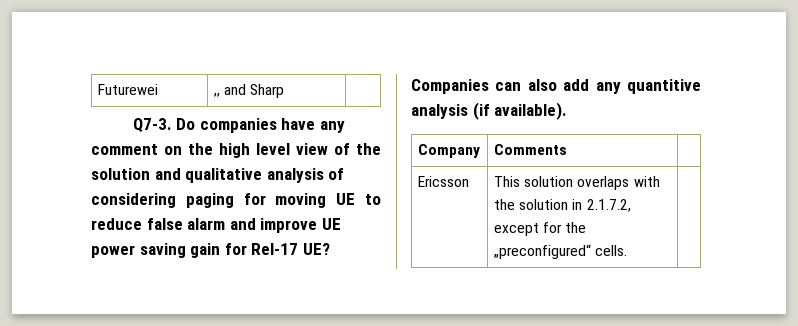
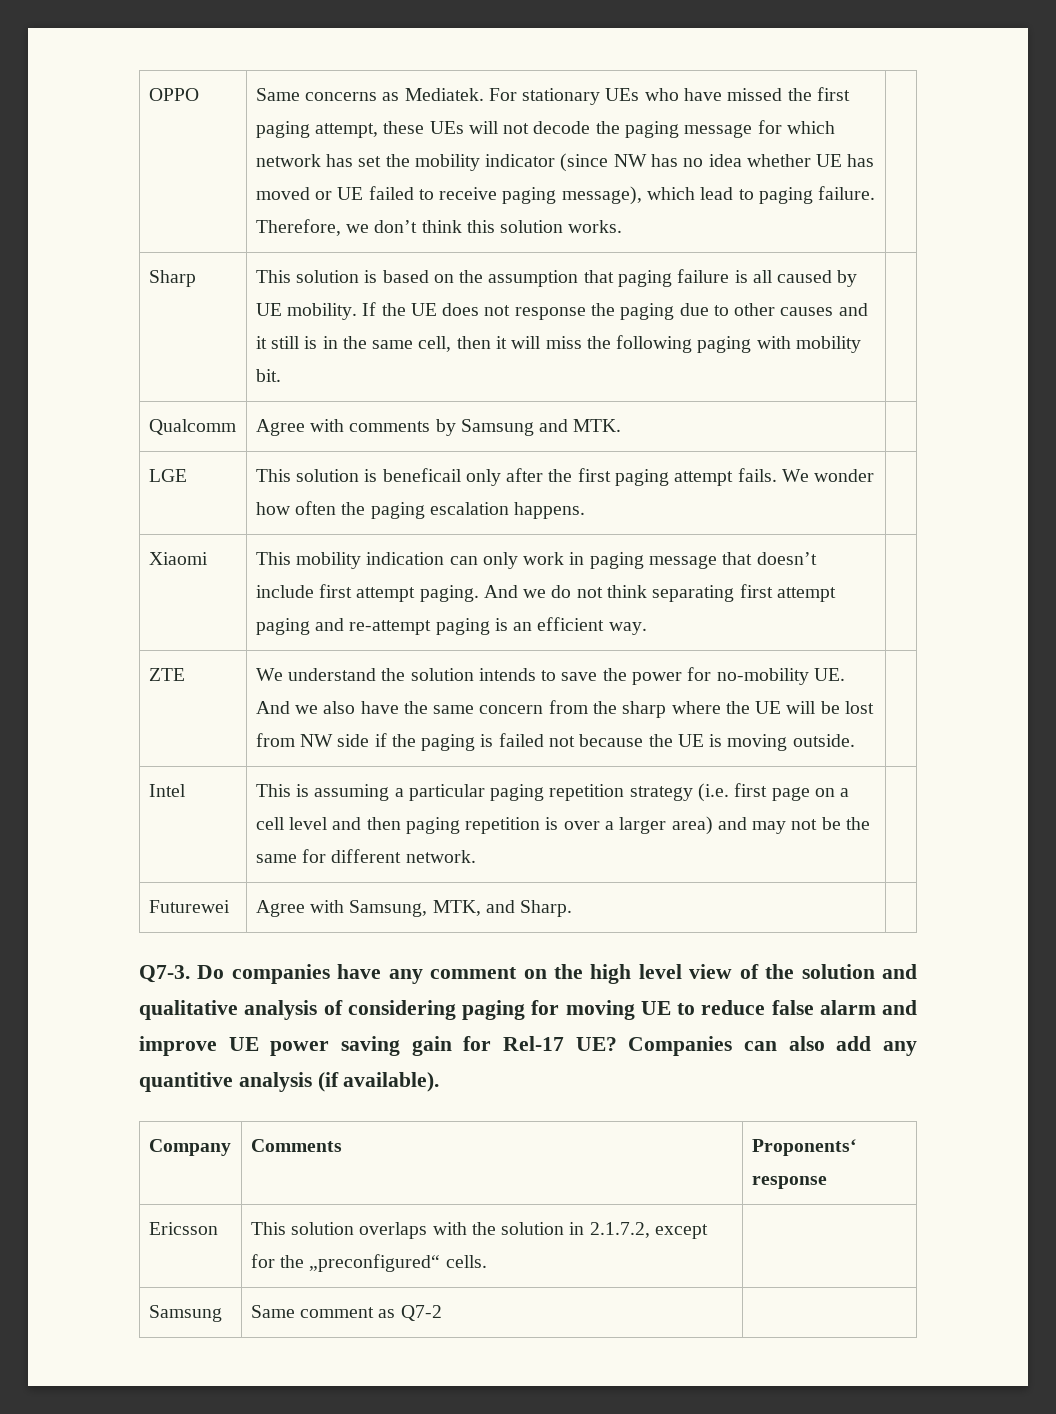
[97,84,158,95] [213,84,285,98] Futurewei | ,, and Sharp -> [148,88,199,101] [255,87,850,105] [255,120,835,138] [255,153,875,172] [255,186,876,205] [255,219,623,236] [148,270,196,287] [255,269,858,287] [255,302,868,320] [255,335,861,353] [255,369,281,382] [148,419,236,435] [255,419,622,436] [148,469,187,482] [255,468,875,486] [255,501,586,519] [148,552,208,565] [255,552,817,569] [255,584,836,602] [255,617,647,635] [148,668,185,681] [255,667,845,685] [255,700,874,718] [255,733,855,751] [148,784,186,797] [255,783,850,802] [255,816,870,835] [255,849,476,863] [148,900,230,913] [255,900,573,917] OPPO | Same concerns as Mediatek. For stationary UEs who have missed the first paging attempt, these UEs will not decode the paging message for which network has set the mobility indicator (since NW has no idea whether UE has moved or UE failed to receive paging message), which lead to paging failure. Therefore, we don’t think this solution works. | // Sharp | This solution is based on the assumption that paging failure is all caused by UE mobility. If the UE does not response the paging due to other causes and it still is in the same cell, then it will miss the following paging with mobility bit. | // Qualcomm | Agree with comments by Samsung and MTK. | // LGE | This solution is beneficail only after the first paging attempt fails. We wonder how often the paging escalation happens. | // Xiaomi | This mobility indication can only work in paging message that doesn’t include first attempt paging. And we do not think separating first attempt paging and re-attempt paging is an efficient way. | // ZTE | We understand the solution intends to save the power for no-mobility UE. And we also have the same concern from the sharp where the UE will be lost from NW side if the paging is failed not because the UE is moving outside. | // Intel | This is assuming a particular paging repetition strategy (i.e. first page on a cell level and then paging repetition is over a larger area) and may not be the same for different network. | // Futurewei | Agree with Samsung, MTK, and Sharp.
(567, 149) none -> [751,1139,857,1156] [751,1176,827,1189] Proponents‘ response
(628, 250) none -> [148,1305,222,1322] [250,1305,442,1321] // Samsung | Same comment as Q7-2 |

